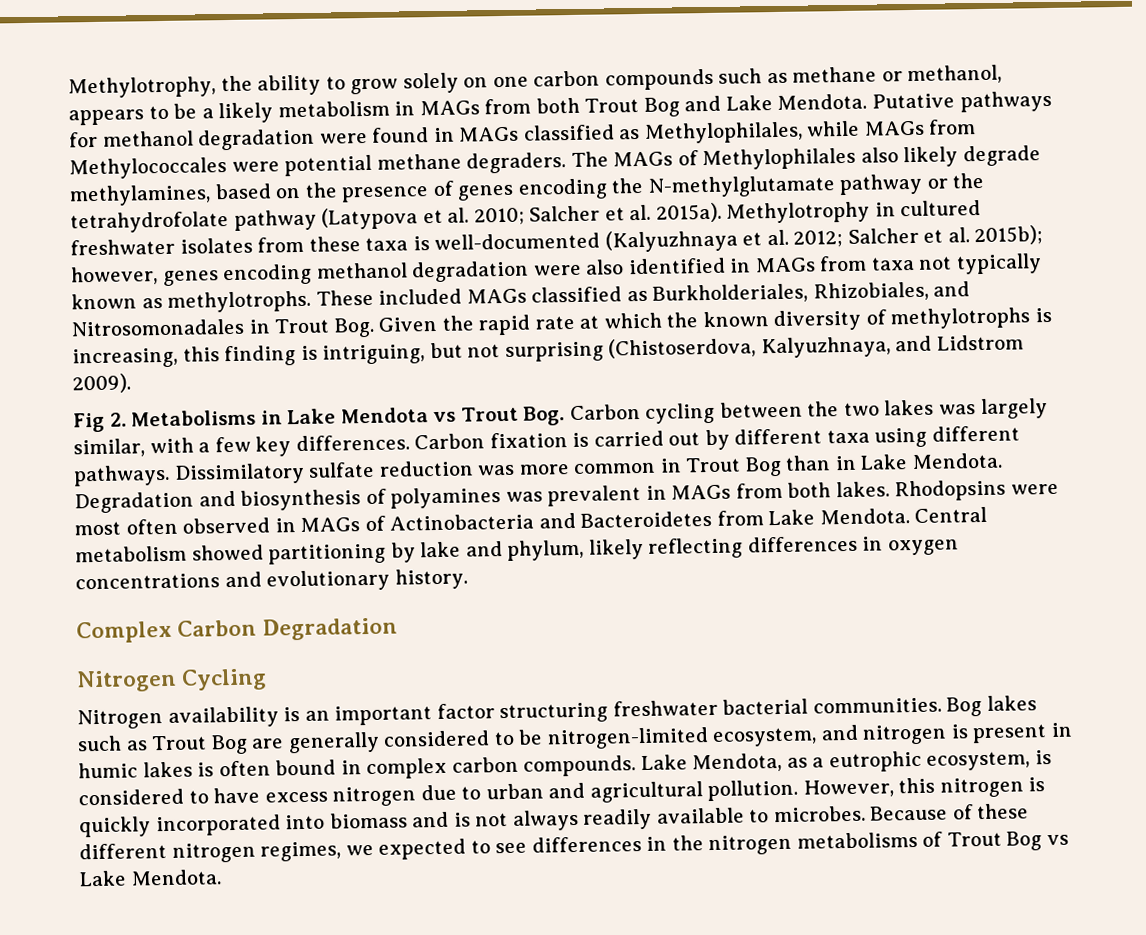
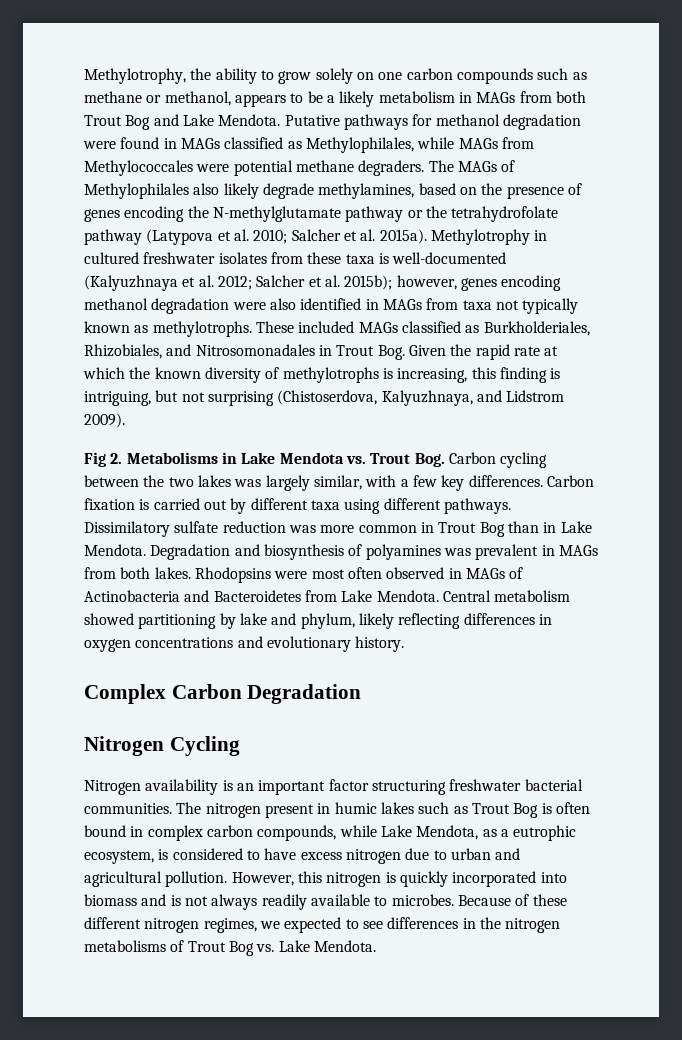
[433,411,457,423] vs -> [345,456,366,464] vs.
[946,697,983,717] Bog -> [176,802,377,818] The nitrogen present in humic
[251,722,1074,754] [78,761,193,779] are generally considered to be nitrogen-limited ecosystem, and nitrogen is present in humic lakes -> (539, 810) none
[523,755,637,777] compounds. -> [257,825,377,841] compounds, while
[1047,834,1070,846] vs -> [256,944,275,952] vs.

